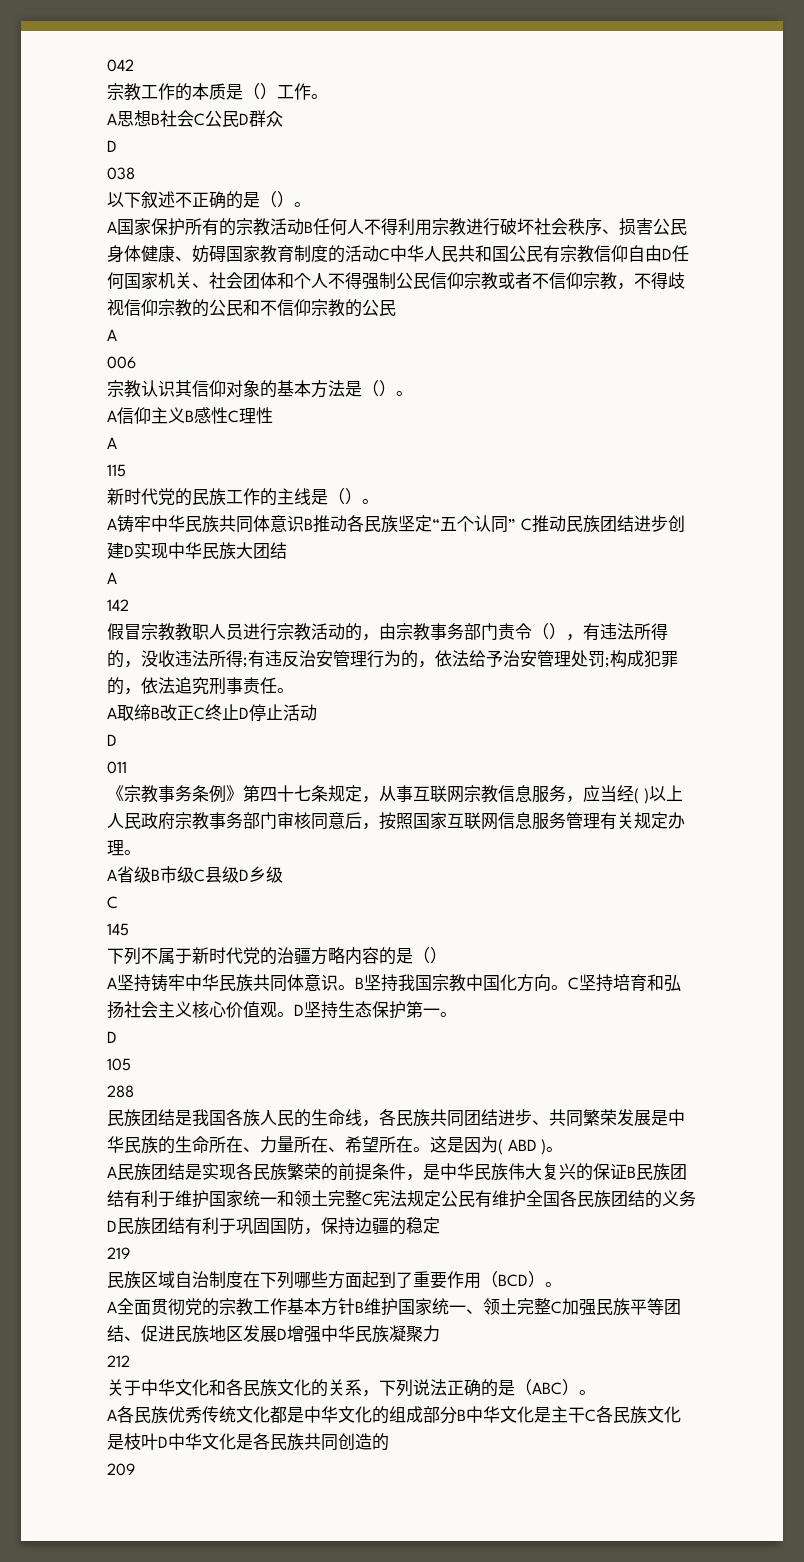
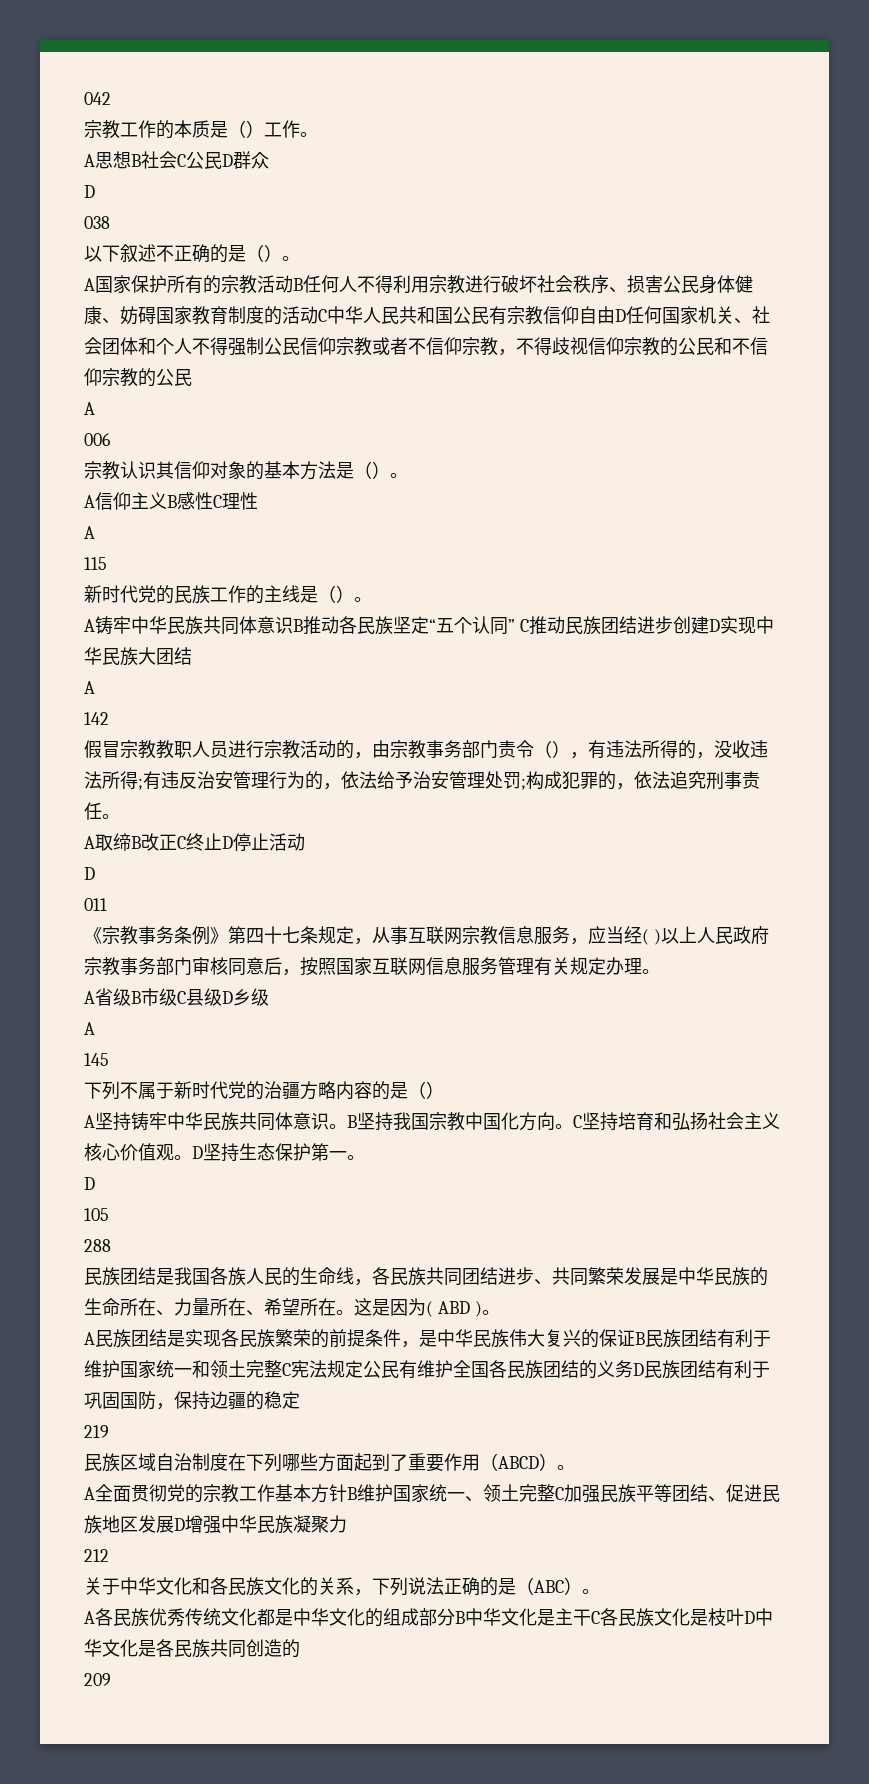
[107,896,118,909] C -> [84,1022,95,1035] A
[498,1274,528,1287] BCD -> [498,1456,539,1469] ABCD

